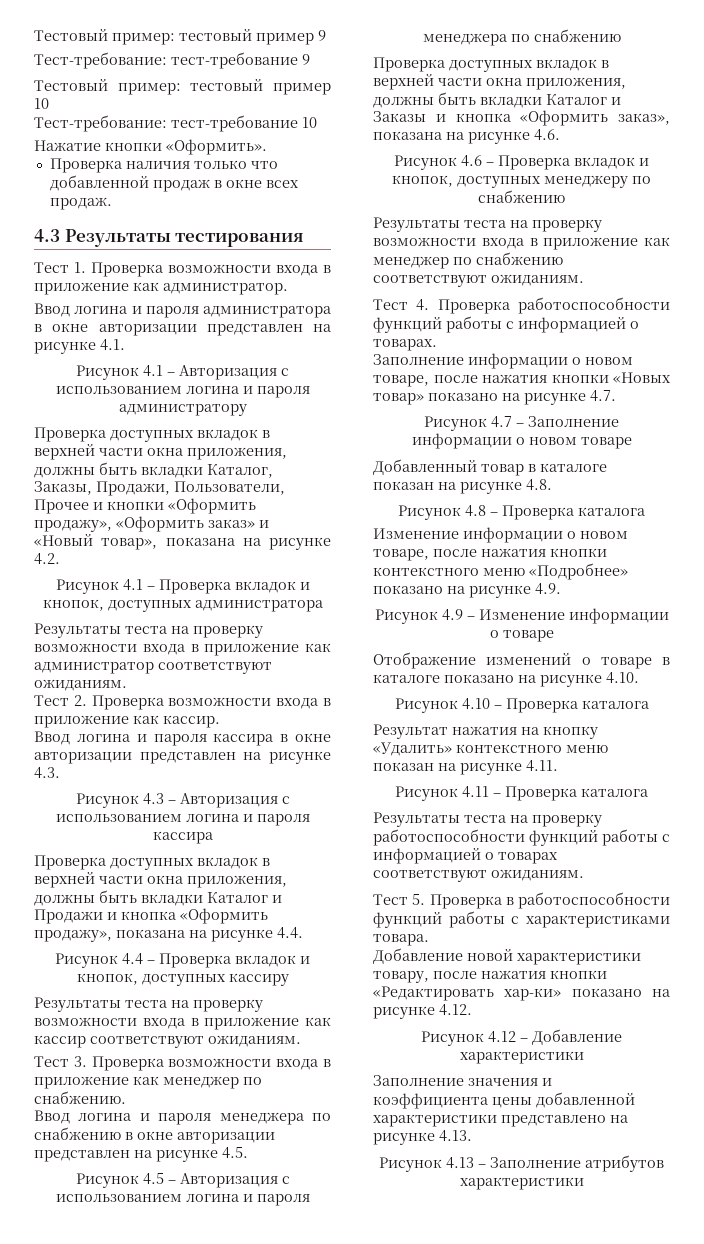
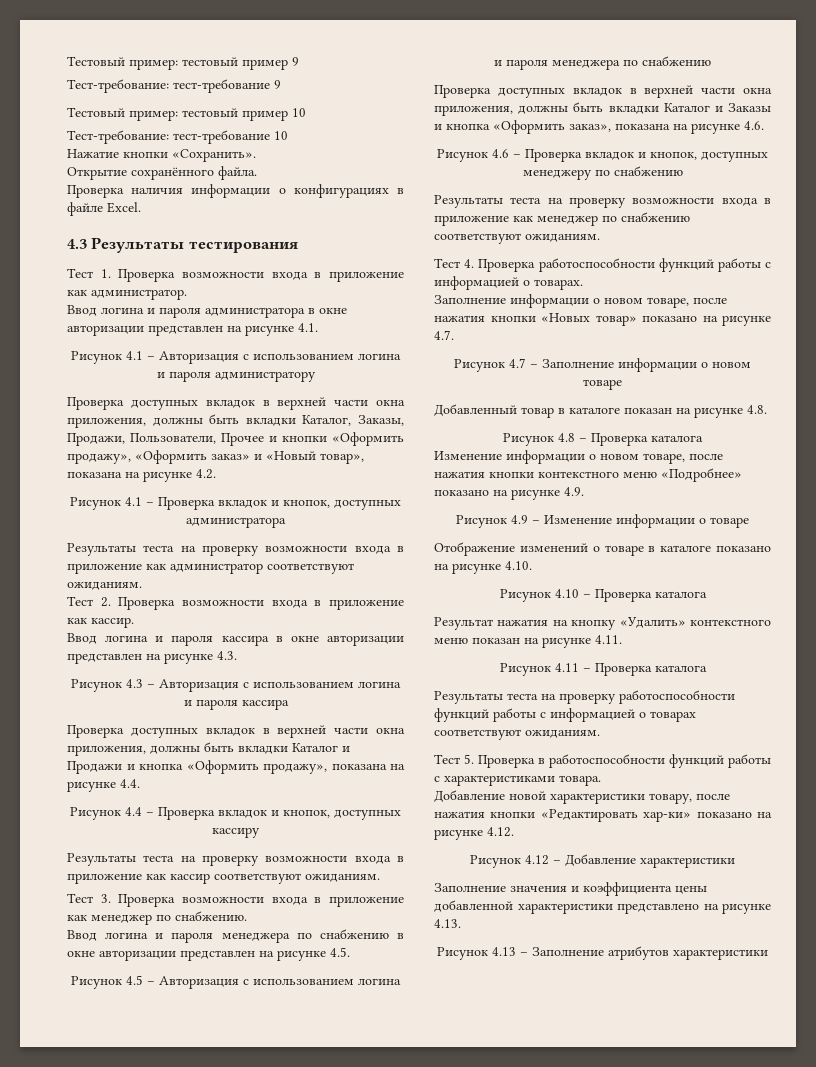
[166,139,267,155] [49,158,278,173] [49,175,299,192] [49,197,112,210] «Оформить». // Проверка наличия только что добавленной продаж в окне всех продаж. -> [172,149,256,162] [67,166,257,180] [67,184,404,198] [67,202,141,216] «Сохранить». // Открытие сохранённого файла. // Проверка наличия информации о конфигурациях в файле Excel.

